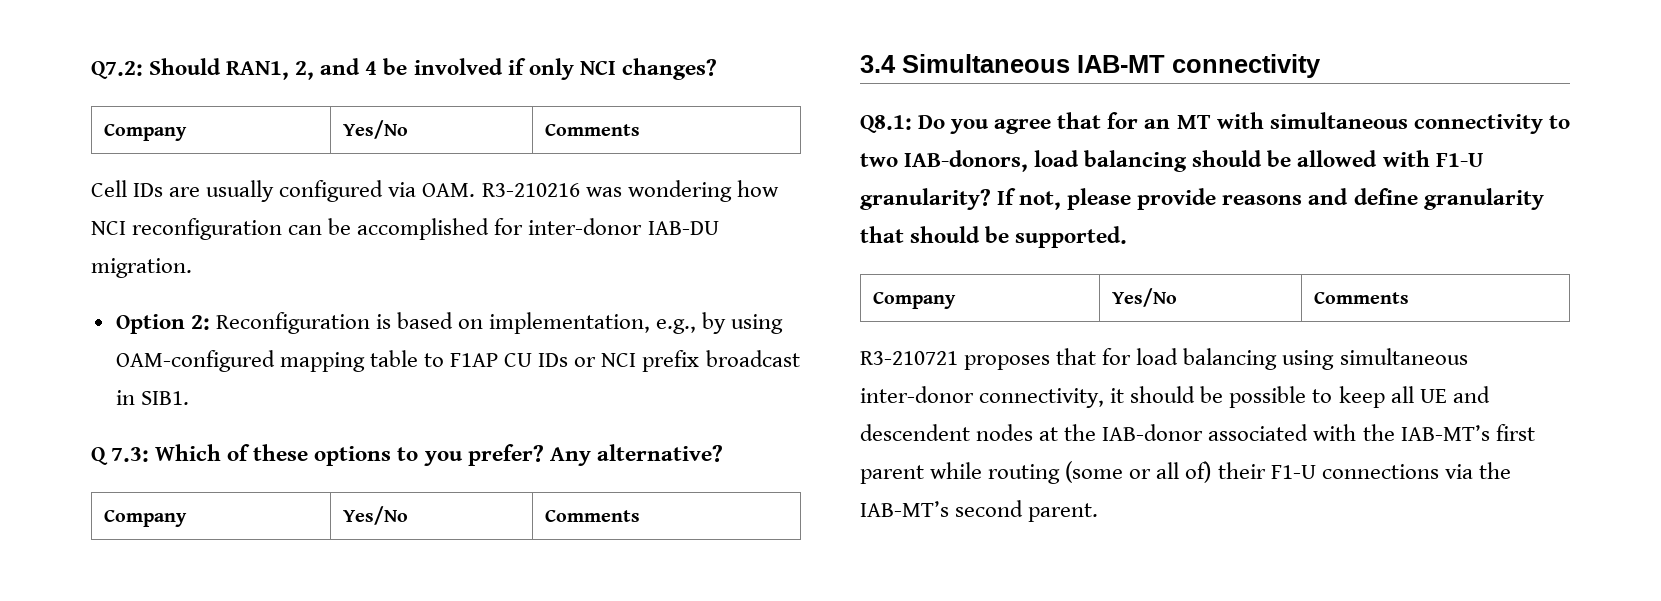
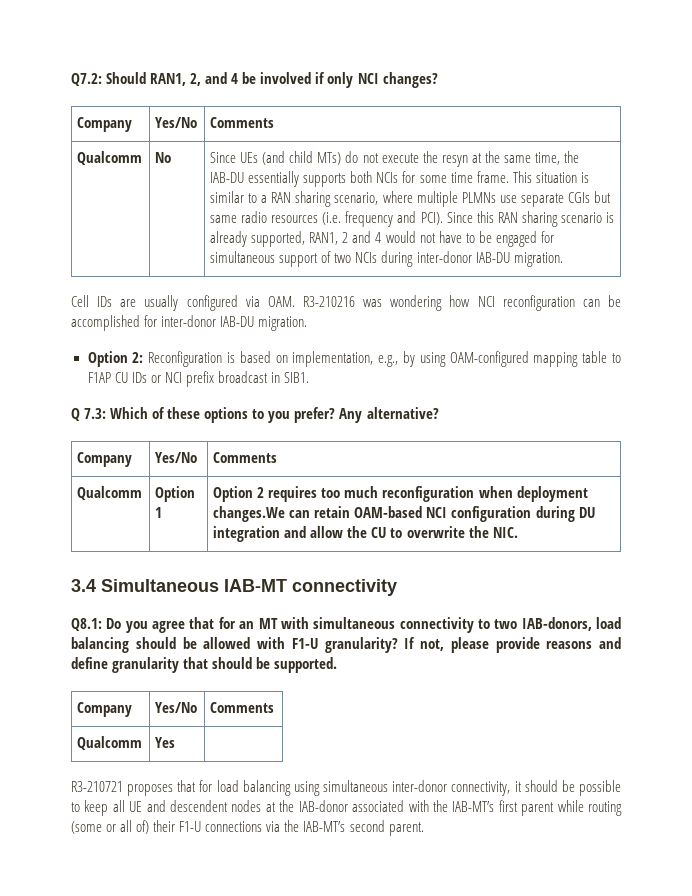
(640, 129) none -> [77,151,143,165] [155,152,172,163] [210,151,579,167] [210,171,589,187] [210,191,611,207] [210,211,614,227] [210,231,554,247] [210,251,563,267] // Qualcomm | No | Since UEs (and child MTs) do not execute the resyn at the same time, the IAB-DU essentially supports both NCIs for some time frame. This situation is similar to a RAN sharing scenario, where multiple PLMNs use separate CGIs but same radio resources (i.e. frequency and PCI). Since this RAN sharing scenario is already supported, RAN1, 2 and 4 would not have to be engaged for simultaneous support of two NCIs during inter-donor IAB-DU migration.
(640, 515) none -> [77,486,143,500] [155,486,196,502] [155,507,163,518] [213,486,588,502] [213,506,595,522] [213,526,518,542] // Qualcomm | Option 1 | Option 2 requires too much reconfiguration when deployment changes.We can retain OAM-based NCI configuration during DU integration and allow the CU to overwrite the NIC.
(1409, 297) none -> [77,736,143,750] [155,737,176,748] // Qualcomm | Yes |

